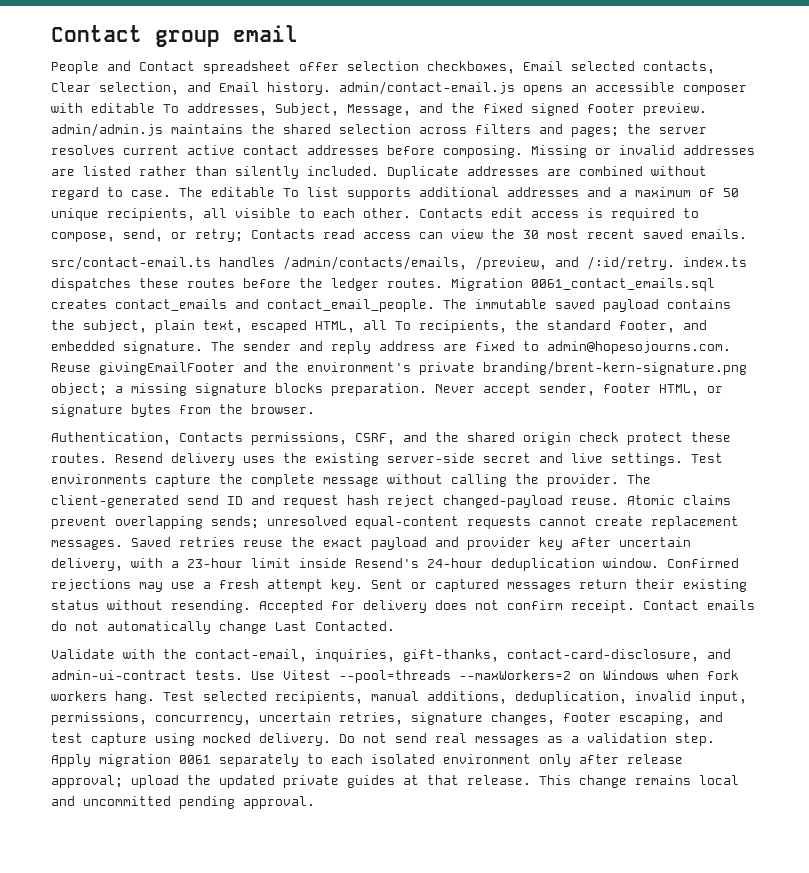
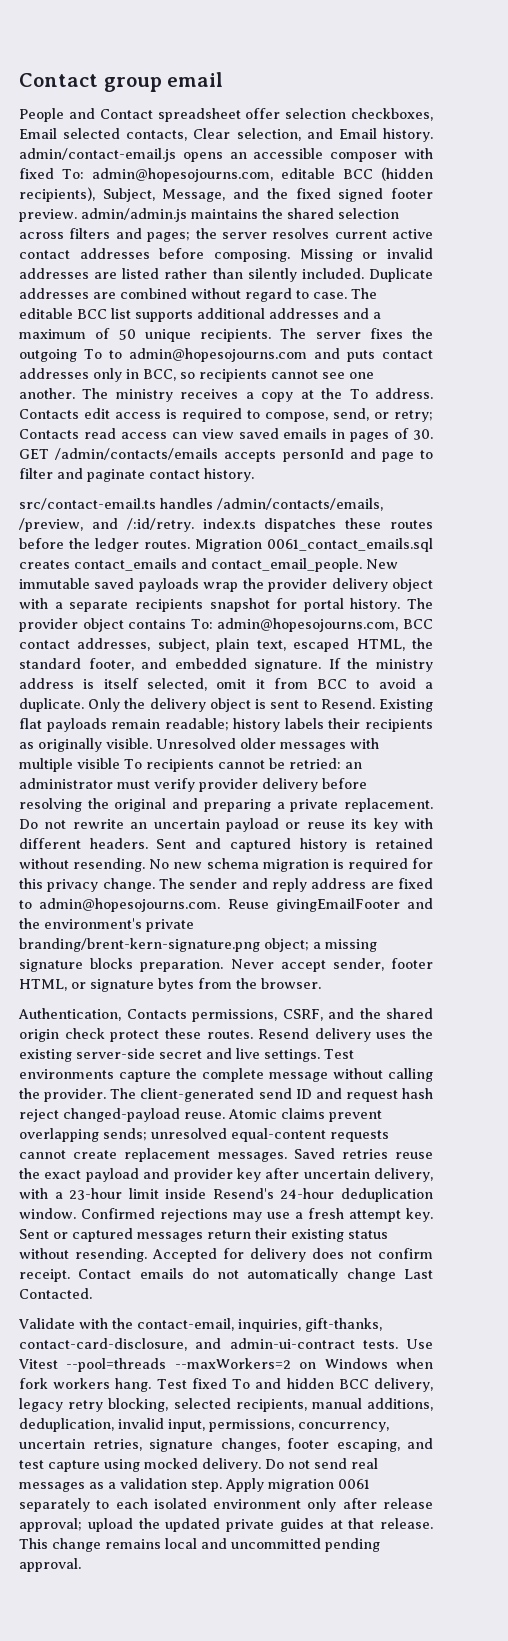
[91,103,267,116] editable To addresses, -> [19,167,433,182] [19,187,95,202] fixed To: admin@hopesojourns.com, editable BCC (hidden recipients),
[283,188,299,197] To -> [77,309,107,319] BCC
[107,208,411,221] recipients, all visible to each other. -> [200,328,433,342] [19,348,434,362] [19,368,374,382] [19,388,433,402] recipients. The server fixes the outgoing To to admin@hopesojourns.com and puts contact addresses only in BCC, so recipients cannot see one another. The ministry receives a copy at the To address.
[491,229,747,239] the 30 most recent saved emails. -> [238,428,433,442] [19,448,434,462] [19,468,254,482] saved emails in pages of 30. GET /admin/contacts/emails accepts personId and page to filter and paginate contact history.
[443,299,467,309] The -> [366,559,398,569] New
[603,299,731,312] [51,320,75,330] payload contains the -> [138,578,433,592] [19,598,433,612] [19,618,433,632] [19,638,151,651] payloads wrap the provider delivery object with a separate recipients snapshot for portal history. The provider object contains To: admin@hopesojourns.com, BCC contact addresses,
[363,320,507,333] all To recipients, -> (405, 645) none
(203, 347) none -> [328,658,433,672] [19,678,434,691] [19,698,434,712] [19,718,433,732] [19,738,379,752] [19,758,362,772] [19,778,367,792] [19,798,433,812] [19,818,433,832] [19,838,434,852] [19,858,433,872] [19,878,155,892] If the ministry address is itself selected, omit it from BCC to avoid a duplicate. Only the delivery object is sent to Resend. Existing flat payloads remain readable; history labels their recipients as originally visible. Unresolved older messages with multiple visible To recipients cannot be retried: an administrator must verify provider delivery before resolving the original and preparing a private replacement. Do not rewrite an uncertain payload or reuse its key with different headers. Sent and captured history is retained without resending. No new schema migration is required for this privacy change.
(195, 696) none -> [191,1378,434,1392] [19,1398,169,1412] fixed To and hidden BCC delivery, legacy retry blocking,

